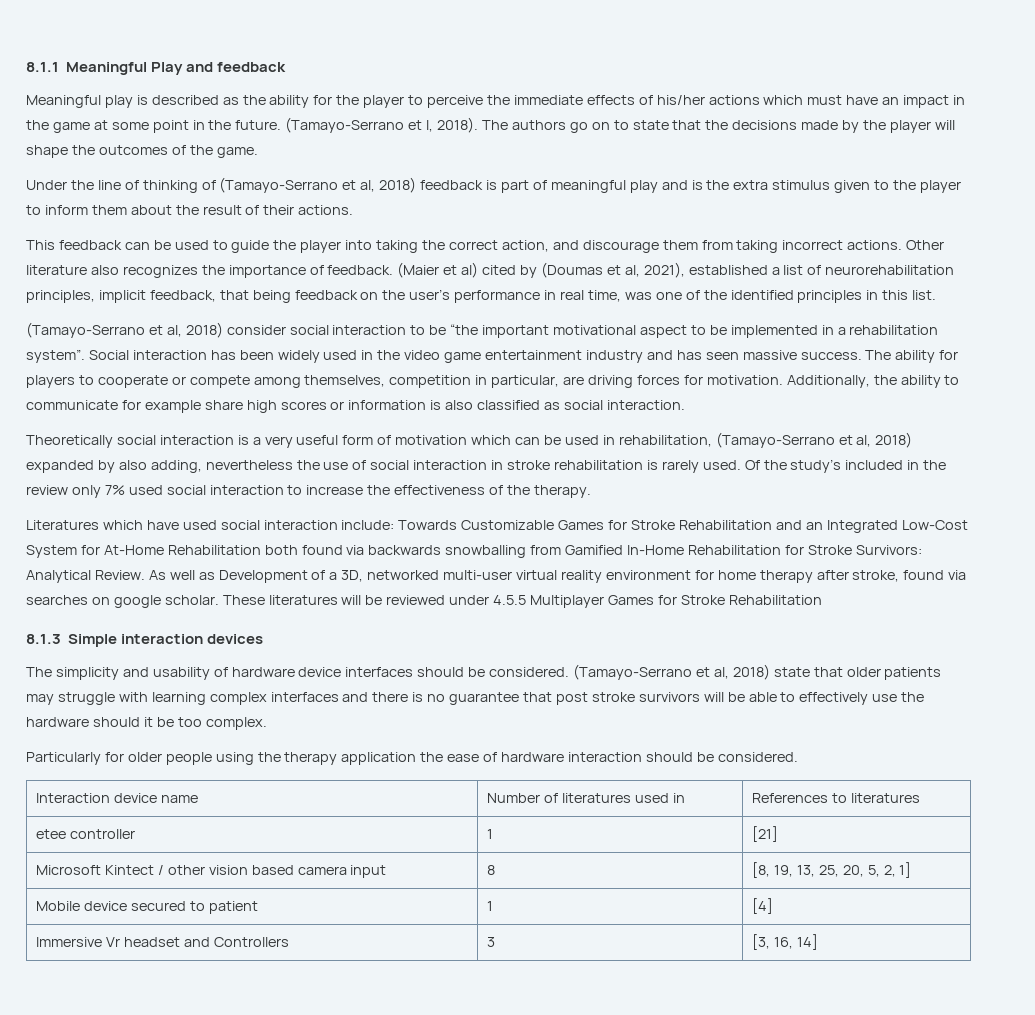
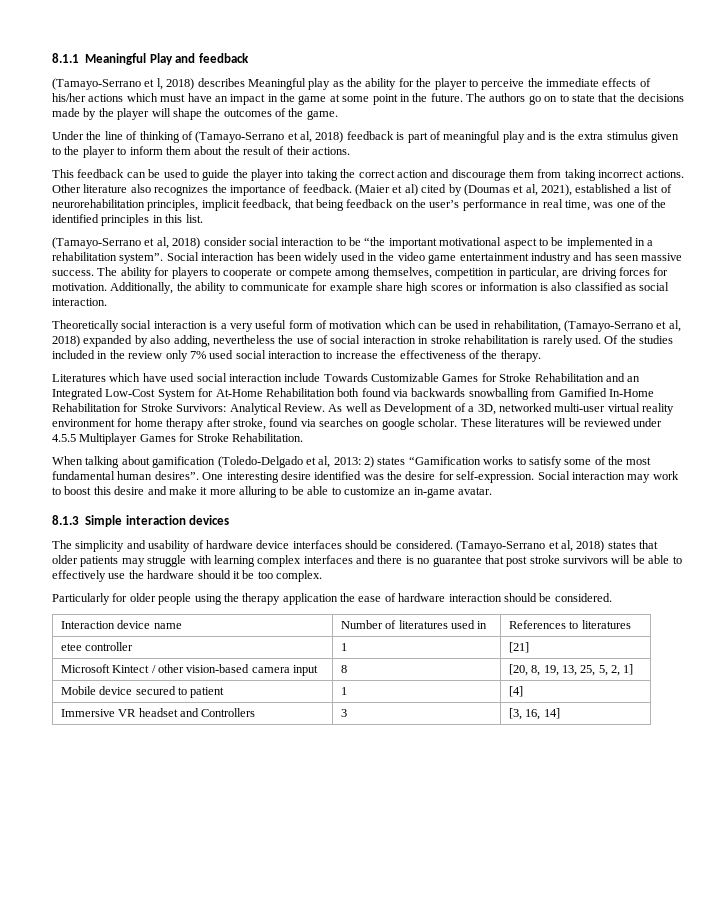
[26,95,219,108] Meaningful play is described -> [52,78,331,90] (Tamayo-Serrano et l, 2018) describes Meaningful play
[285,117,479,133] (Tamayo-Serrano et l, 2018). -> (463, 97) none
[501,240,549,252] action, -> [396,170,428,178] action
[790,459,842,473] study’s -> [639,335,674,344] studies
[341,520,395,530] include: -> [284,373,321,382] include
[728,595,822,605] Rehabilitation -> [231,433,303,442] [52,456,652,468] [52,471,679,483] [52,486,492,498] Rehabilitation. // When talking about gamification (Toledo-Delgado et al, 2013: 2) states “Gamification works to satisfy some of the most fundamental human desires”. One interesting desire identified was the desire for self-expression. Social interaction may work to boost this desire and make it more alluring to be able to customize an in-game avatar.
[773,667,810,677] state -> [607,541,636,549] states
[208,865,294,875] vision based -> [186,664,250,673] vision-based
[752,862,771,878] [8, -> [508,664,541,676] [20, 8,
[842,865,864,877] 20, -> (596, 670) none
[105,937,120,947] Vr -> [118,709,137,717] VR

